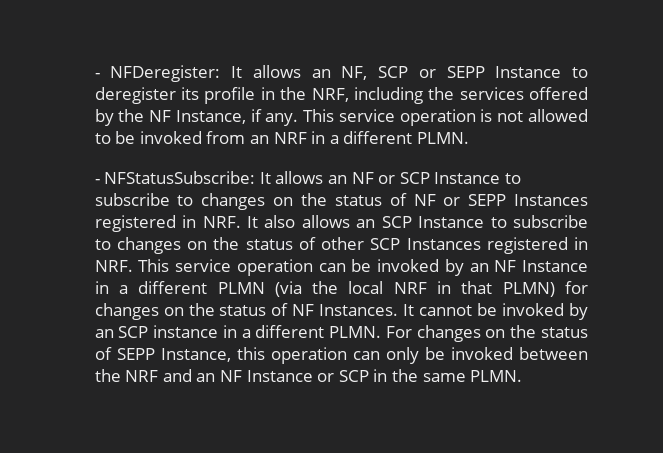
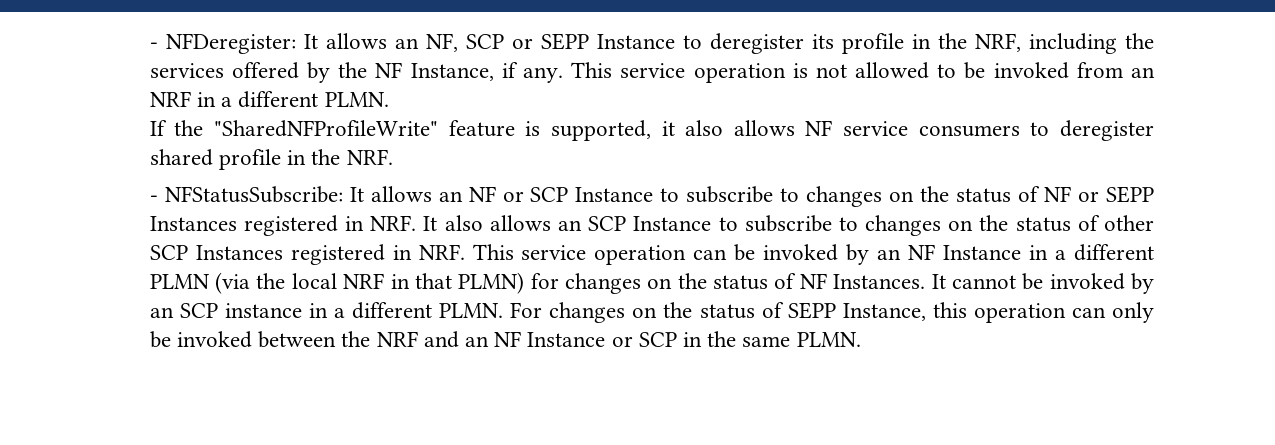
(469, 138) none -> [149,120,1154,141] [149,149,393,170] // If the "SharedNFProfileWrite" feature is supported, it also allows NF service consumers to deregister shared profile in the NRF.

